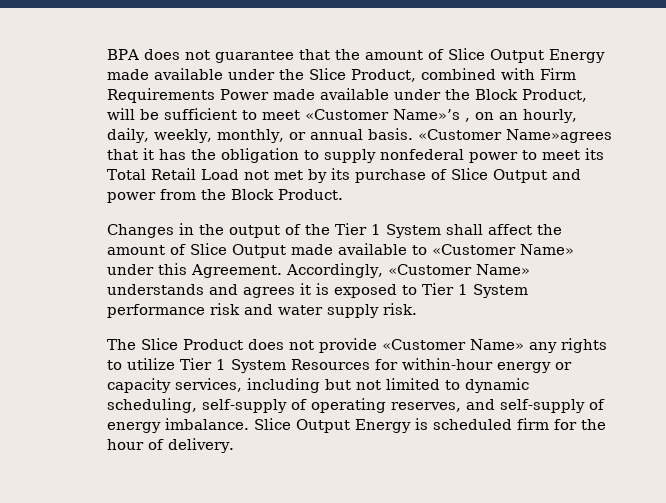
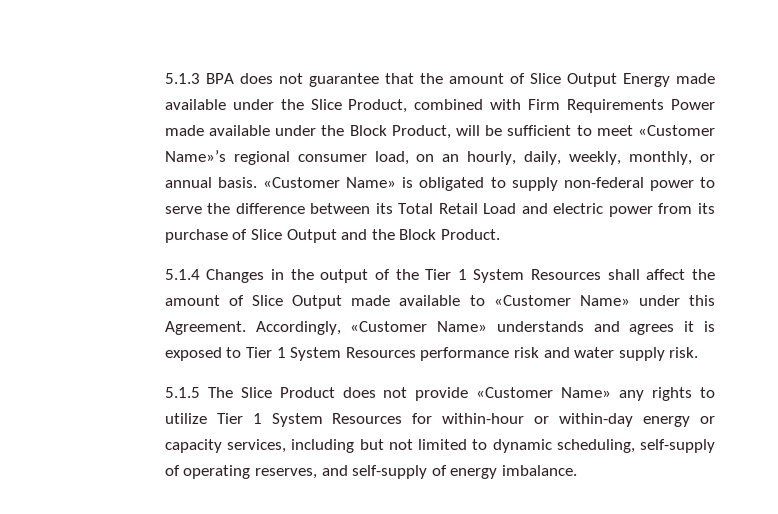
(107, 54) none -> [164,73,200,84] 5.1.3
[465,118,471,122] , -> [233,151,409,165] regional consumer load,
[506,129,613,143] [107,148,300,163] Name»agrees that it has the obligation -> [346,177,485,191] Name» is obligated
[380,149,465,160] nonfederal -> [563,177,644,188] non-federal
[542,148,605,160] [107,168,328,183] meet its Total Retail Load not met by -> [164,203,693,217] serve the difference between its Total Retail Load and electric power from
[107,189,197,203] power from -> (368, 234) none
(344, 194) none -> [164,269,200,280] 5.1.4
(442, 231) none -> [531,269,602,280] Resources
(529, 291) none -> [345,347,416,358] Resources
(418, 309) none -> [164,387,200,398] 5.1.5
(494, 364) none -> [534,413,634,427] or within-day
[254,418,607,433] [107,438,235,453] Slice Output Energy is scheduled firm for the hour of delivery. -> (577, 470) none

